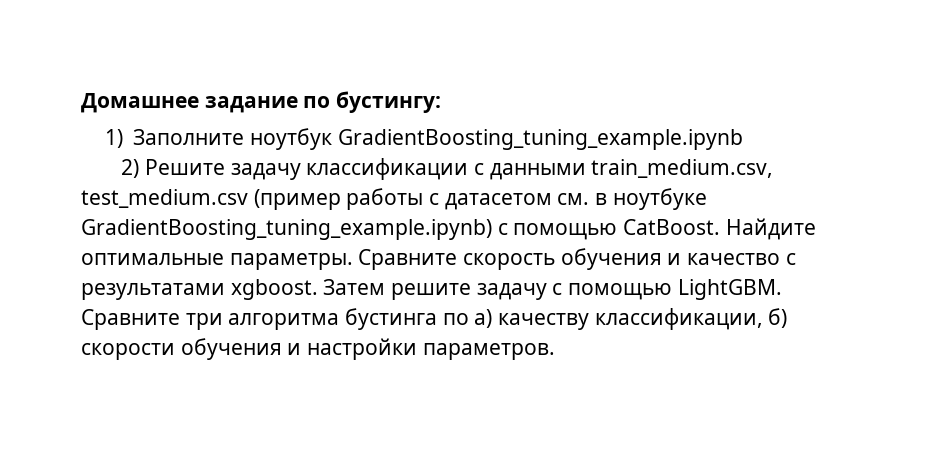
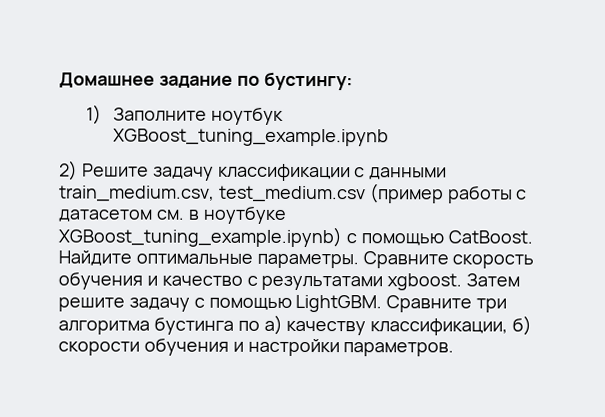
[337,129,743,150] GradientBoosting_tuning_example.ipynb -> [112,128,389,147] XGBoost_tuning_example.ipynb
[81,219,492,240] GradientBoosting_tuning_example.ipynb) -> [58,226,342,248] XGBoost_tuning_example.ipynb)

